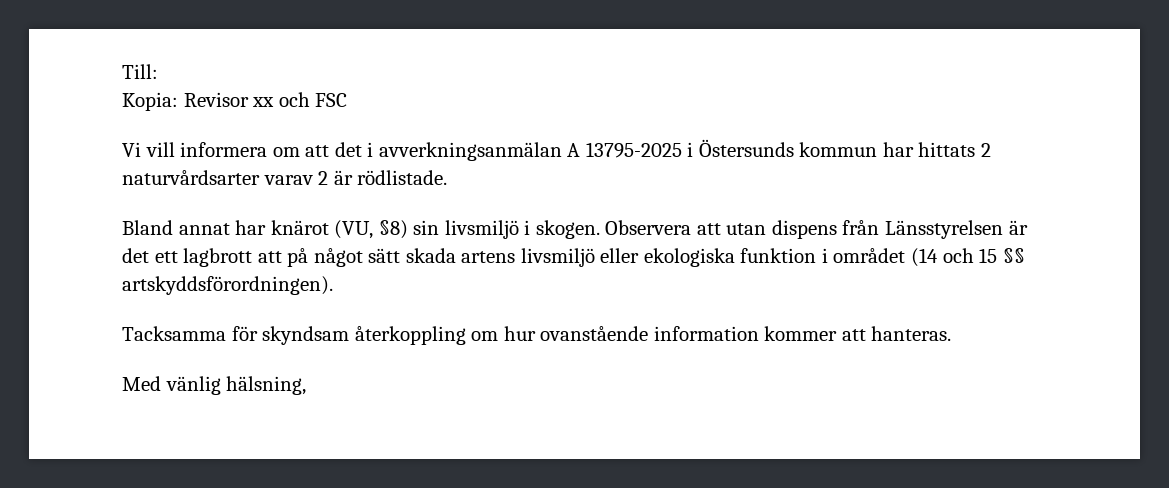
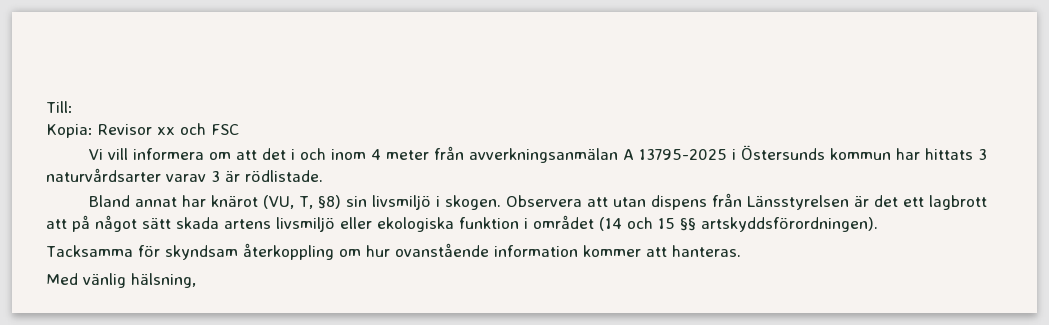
(374, 149) none -> [300,146,465,160] och inom 4 meter från
[981,143,992,157] 2 -> [978,149,988,160] 3
[318,171,329,185] 2 -> [211,171,220,182] 3
(374, 229) none -> [299,196,314,209] T,

